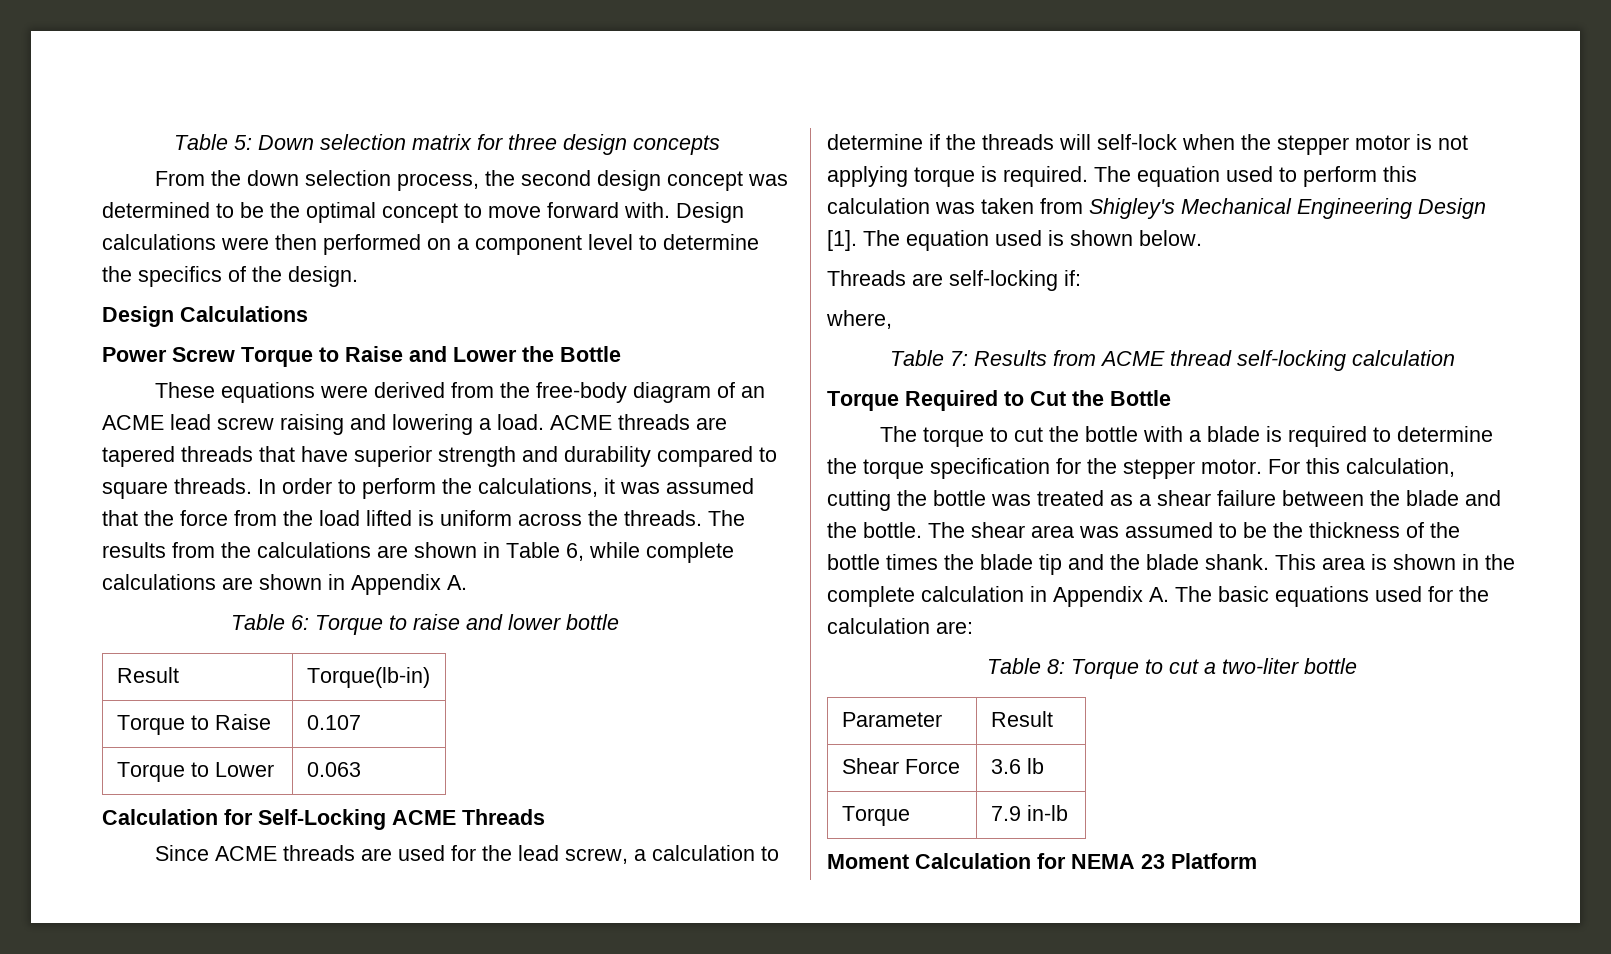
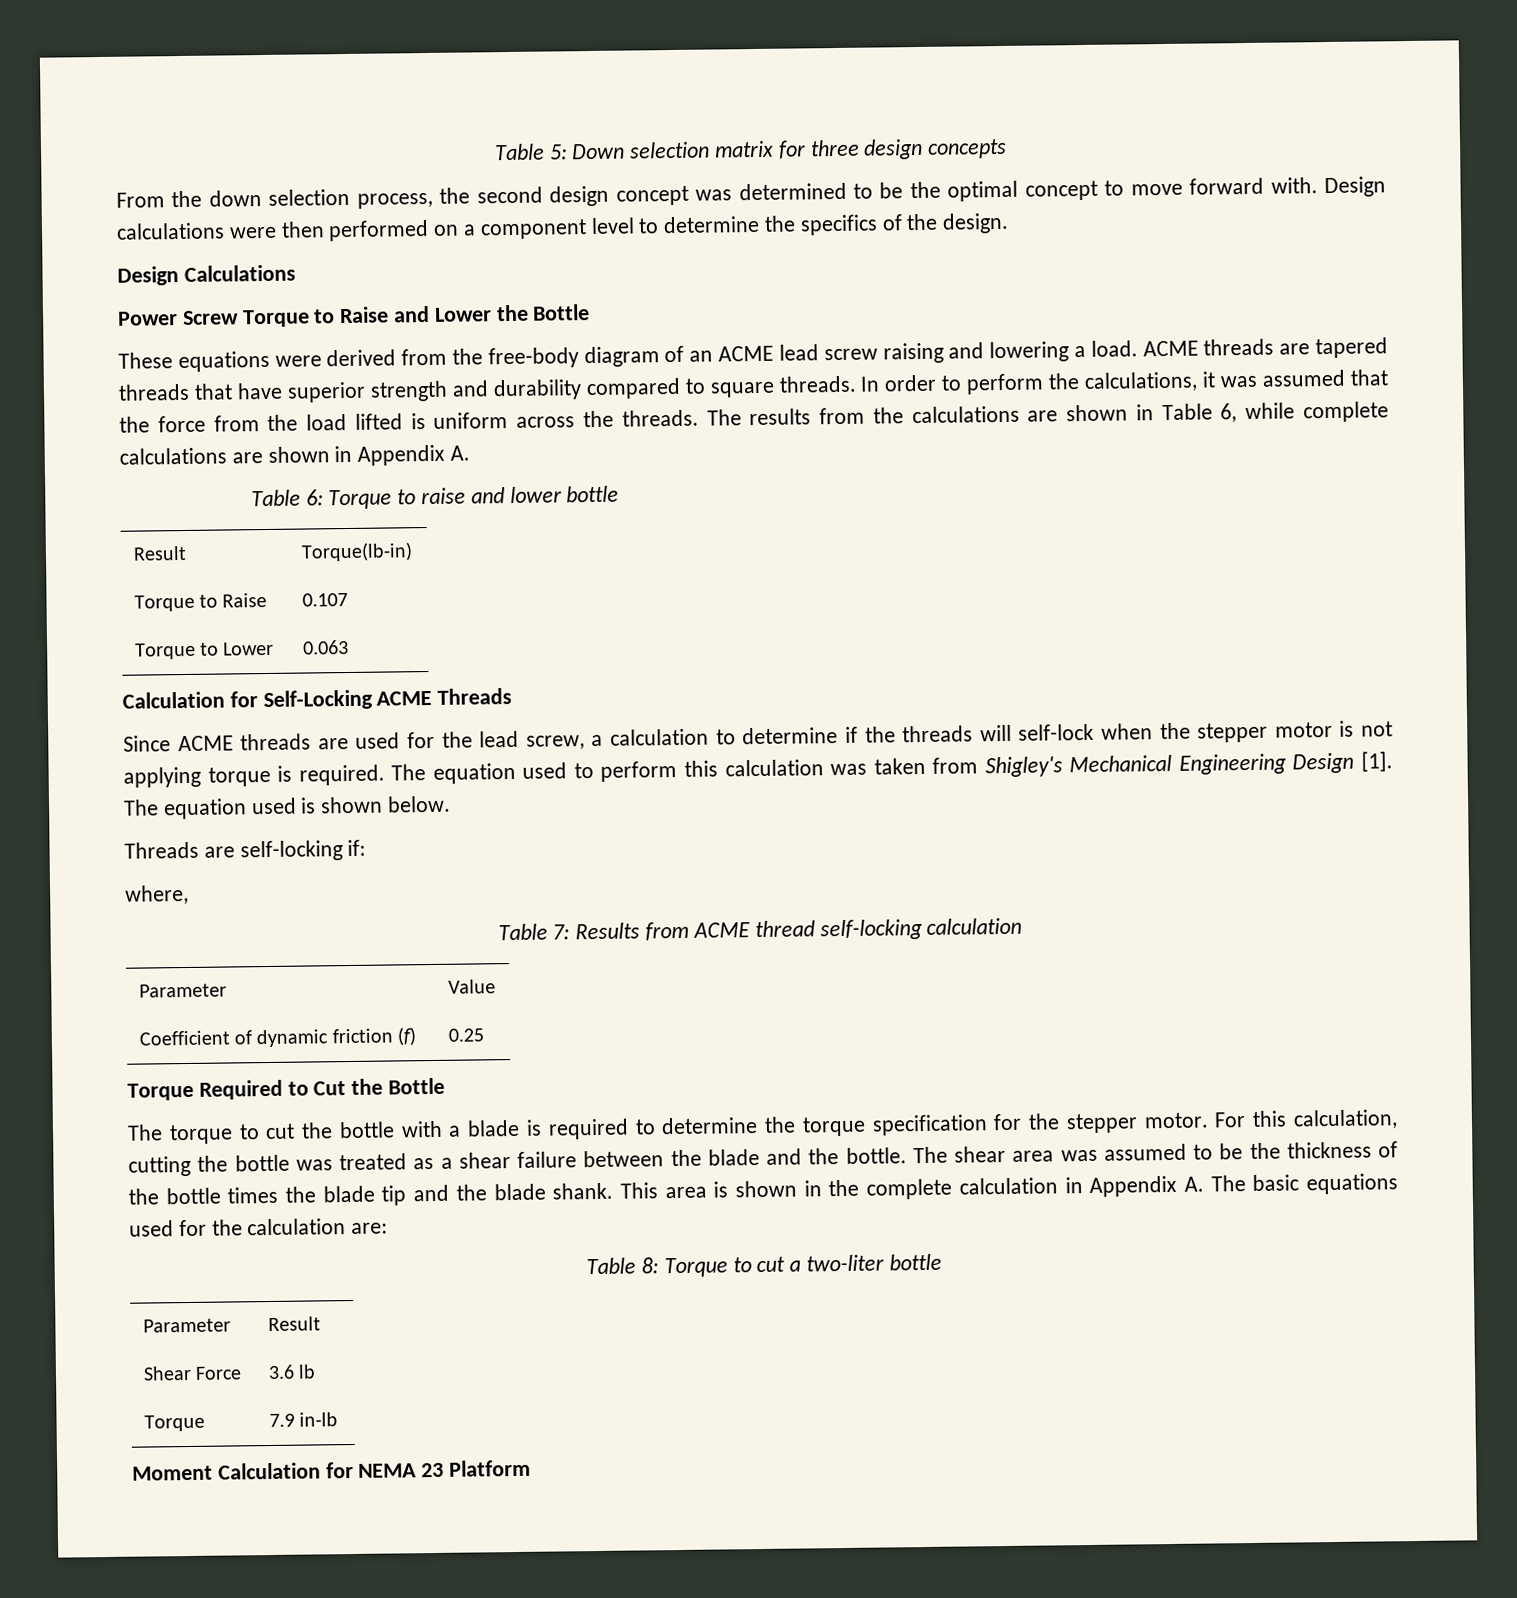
(1455, 358) none -> [138,983,227,998] [447,979,496,994] [138,1027,416,1048] [447,1028,484,1042] // Parameter | Value // Coefficient of dynamic friction (f) | 0.25

